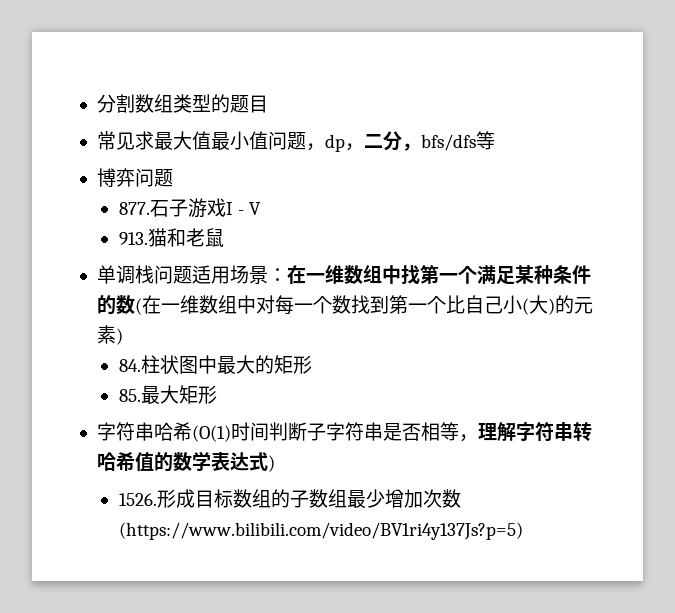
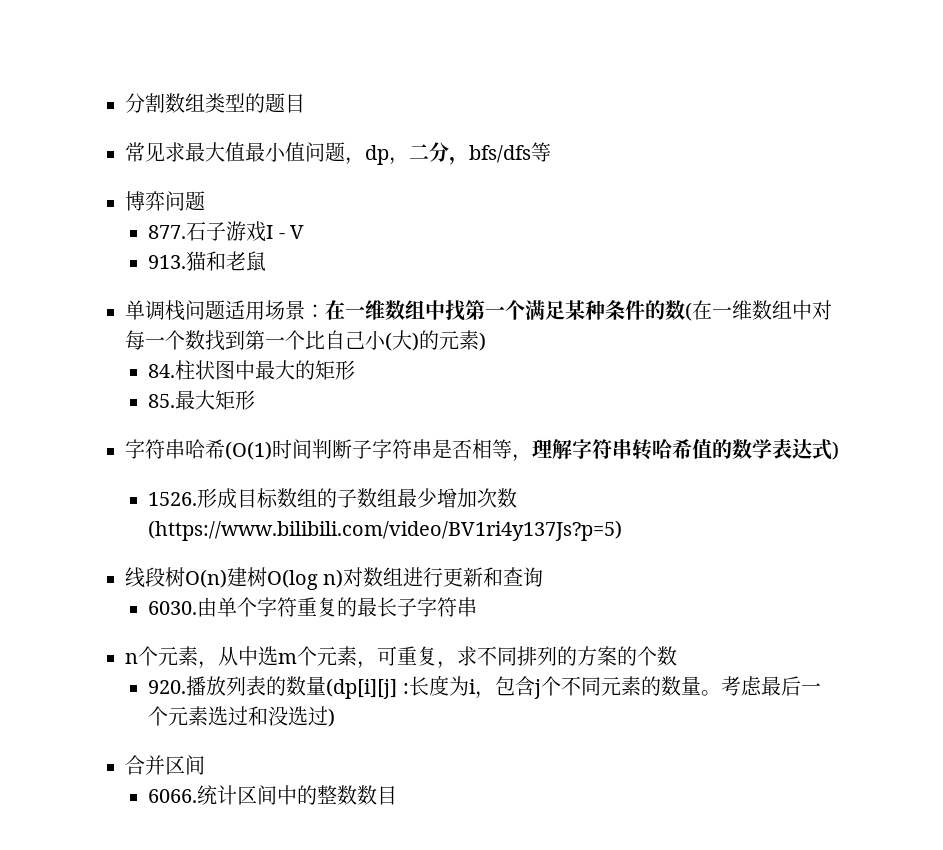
(523, 531) none -> [125,567,544,590] [148,597,478,617] [125,646,677,669] [148,675,821,699] [148,706,336,727] [125,755,205,775] [148,785,398,805] // 线段树O(n)建树O(log n)对数组进行更新和查询 // 6030.由单个字符重复的最长子字符串 // n个元素，从中选m个元素，可重复，求不同排列的方案的个数 // 920.播放列表的数量(dp[i][j] :长度为i，包含j个不同元素的数量。考虑最后一个元素选过和没选过) // 合并区间 // 6066.统计区间中的整数数目

